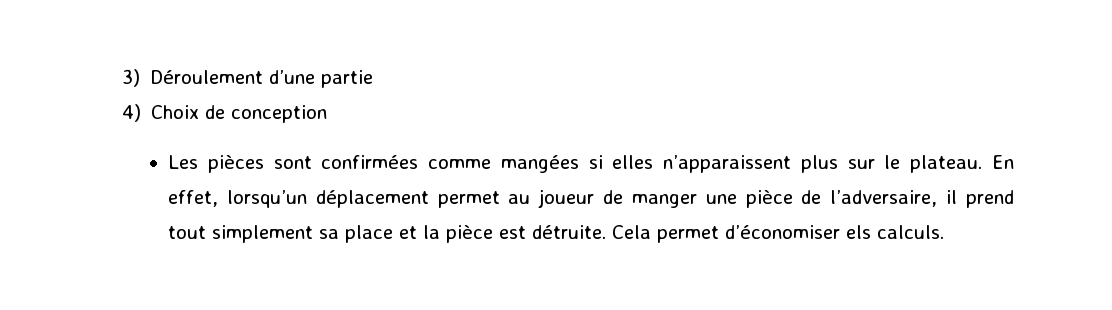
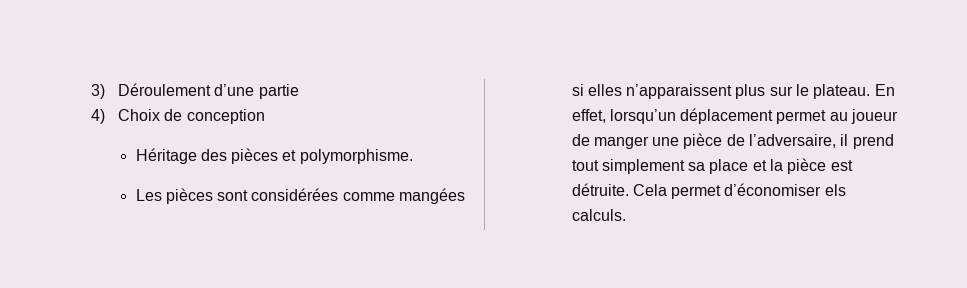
(328, 114) none -> [135,148,413,164] // Héritage des pièces et polymorphisme.
[321,155,419,169] confirmées -> [251,188,339,201] considérées

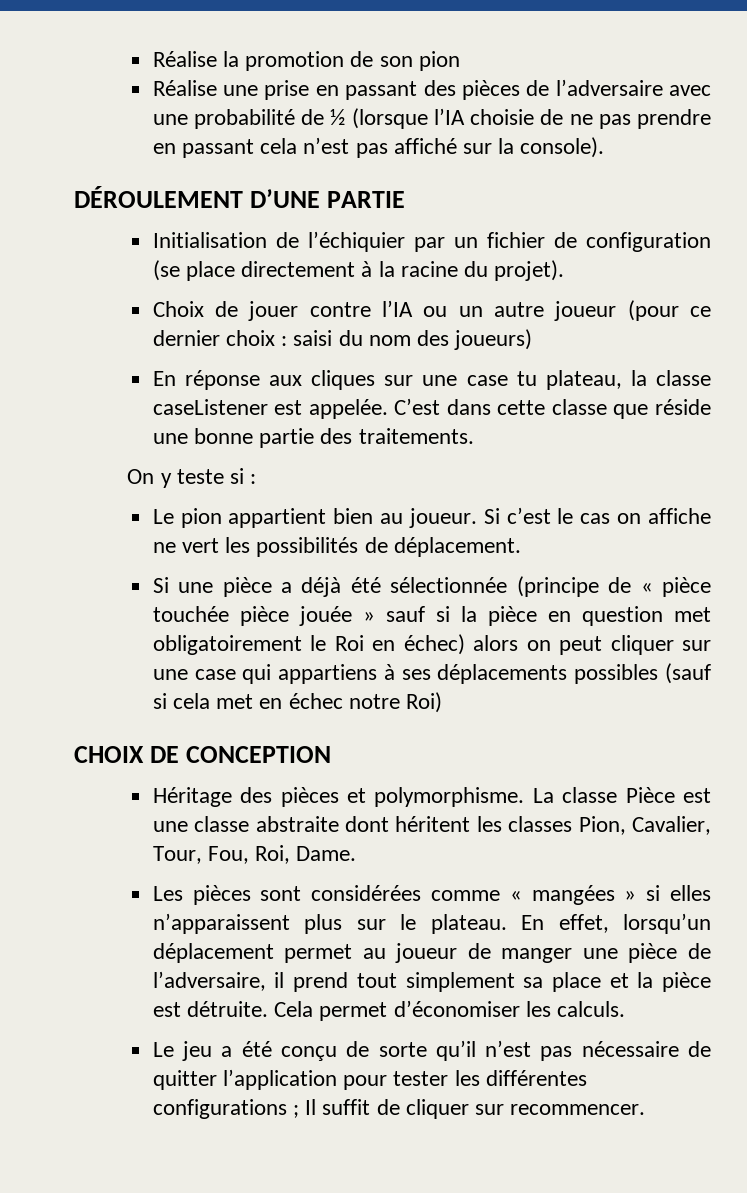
[90,83,299,99] [90,109,265,124] 3) Déroulement d’une partie // 4) Choix de conception -> [152,51,460,71] [152,79,712,100] [152,108,711,129] [152,137,605,158] [74,186,406,208] [152,231,711,252] [152,260,565,281] [152,300,712,321] [152,329,533,350] [152,370,711,390] [152,398,711,419] [152,428,474,448] [127,468,257,488] [152,507,711,528] [152,537,521,557] [152,576,712,597] [152,606,712,626] [152,634,712,655] [152,663,711,684] [152,692,443,713] [74,746,332,763] Réalise la promotion de son pion // Réalise une prise en passant des pièces de l’adversaire avec une probabilité de ½ (lorsque l’IA choisie de ne pas prendre en passant cela n’est pas affiché sur la console). // DÉROULEMENT D’UNE PARTIE // Initialisation de l’échiquier par un fichier de configuration (se place directement à la racine du projet). // Choix de jouer contre l’IA ou un autre joueur (pour ce dernier choix : saisi du nom des joueurs) // En réponse aux cliques sur une case tu plateau, la classe caseListener est appelée. C’est dans cette classe que réside une bonne partie des traitements. // On y teste si : // Le pion appartient bien au joueur. Si c’est le cas on affiche ne vert les possibilités de déplacement. // Si une pièce a déjà été sélectionnée (principe de « pièce touchée pièce jouée » sauf si la pièce en question met obligatoirement le Roi en échec) alors on peut cliquer sur une case qui appartiens à ses déplacements possibles (sauf si cela met en échec notre Roi) // CHOIX DE CONCEPTION
(413, 156) none -> [532,787,711,803] [152,816,711,835] [152,845,357,864] La classe Pièce est une classe abstraite dont héritent les classes Pion, Cavalier, Tour, Fou, Roi, Dame.
[399,188,466,204] mangées -> [509,885,637,905] « mangées »
[824,184,846,196] els -> [525,1001,551,1017] les
(626, 215) none -> [152,1040,711,1061] [152,1069,587,1090] [152,1099,646,1119] // Le jeu a été conçu de sorte qu’il n’est pas nécessaire de quitter l’application pour tester les différentes configurations ; Il suffit de cliquer sur recommencer.

